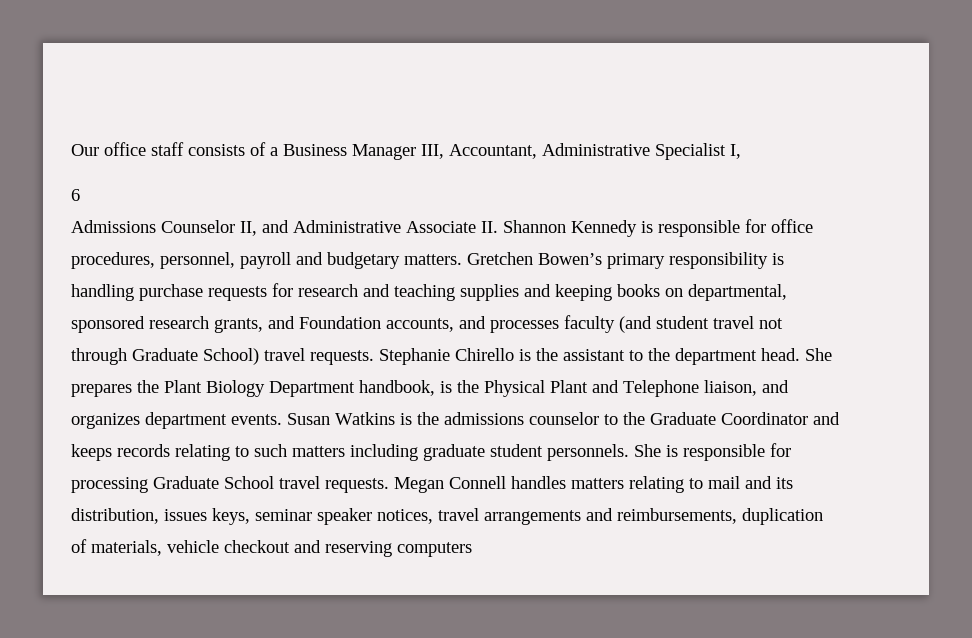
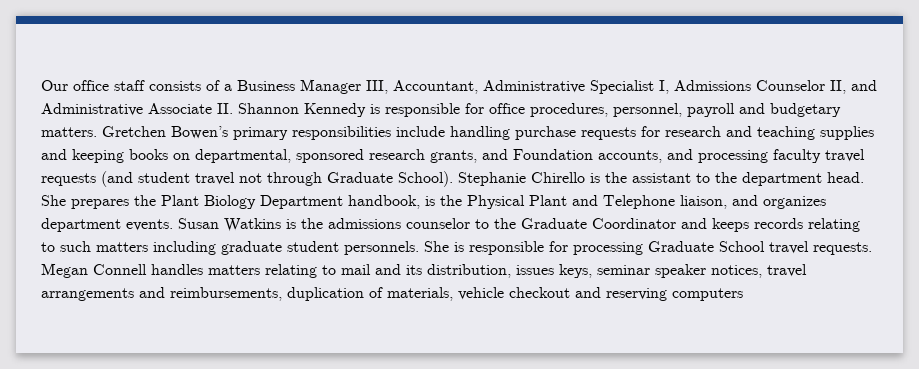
[71,189,80,201] // 6 // -> (669, 87) none
[669,252,784,269] responsibility is -> [292,126,445,140] responsibilities include
[490,315,615,333] processes faculty -> [698,149,865,163] [41,173,96,186] processing faculty travel requests
[203,348,374,365] School) travel requests. -> [398,171,453,187] School).

